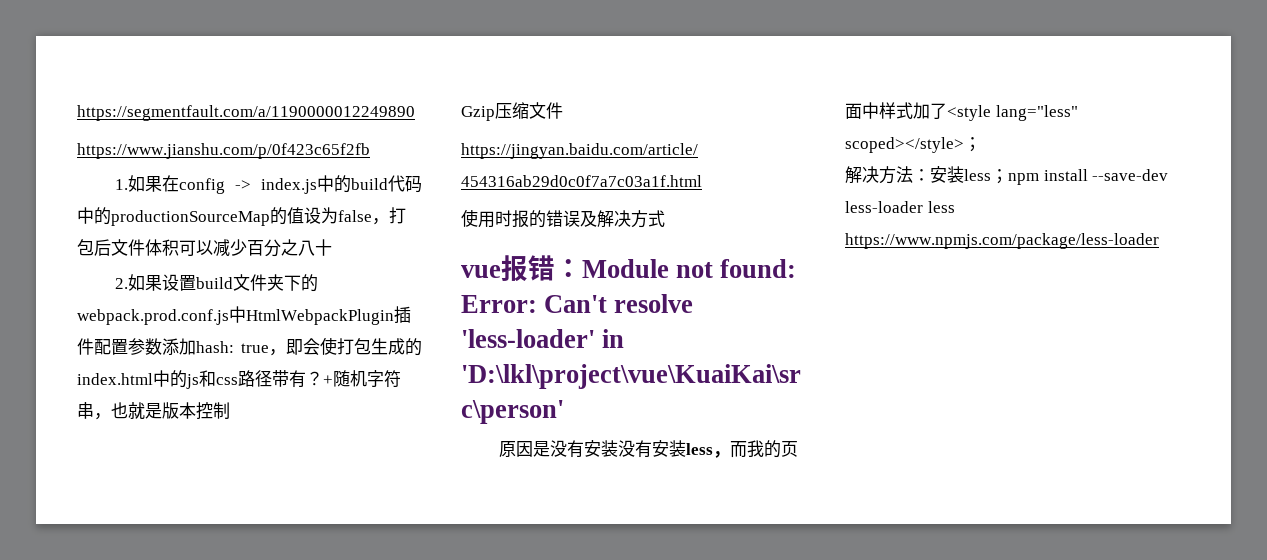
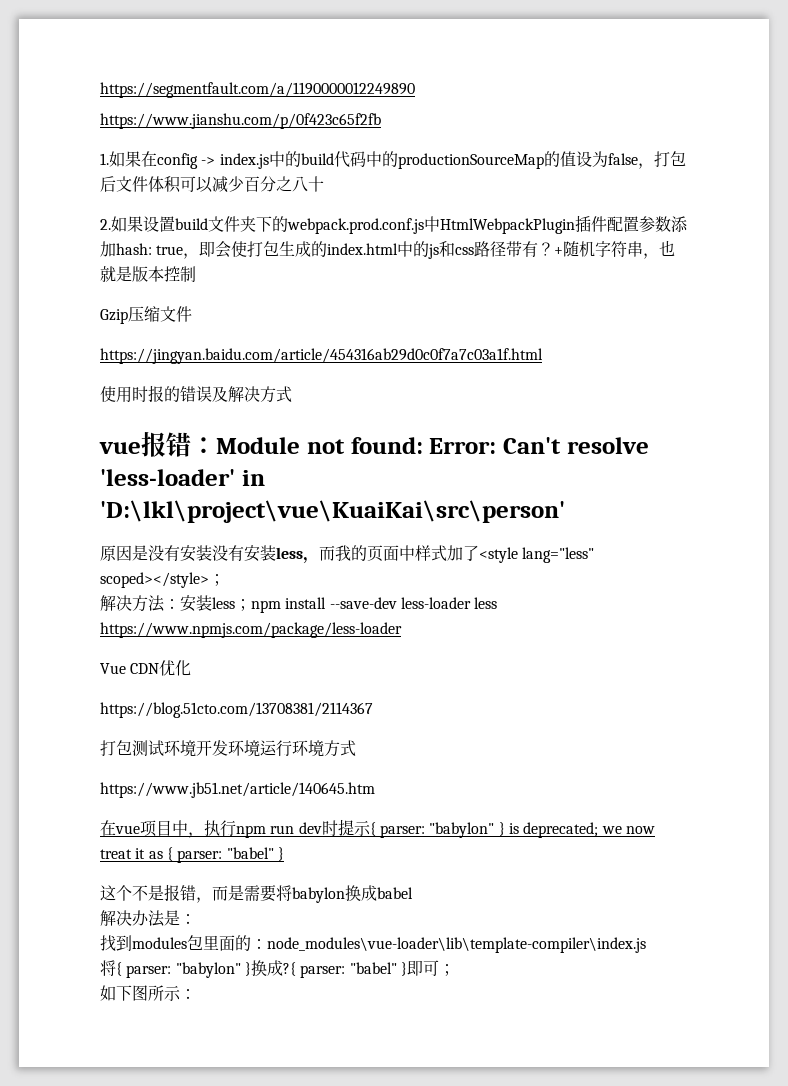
(1159, 241) none -> [100,660,192,676] [100,702,373,718] [100,740,356,757] [100,782,375,798] [100,819,655,838] [100,847,284,863] [100,884,413,903] [100,910,196,927] [100,935,646,953] [100,960,455,978] [100,985,196,1001] // Vue CDN优化 // https://blog.51cto.com/13708381/2114367 // 打包测试环境开发环境运行环境方式 // https://www.jb51.net/article/140645.htm // 在vue项目中，执行npm run dev时提示{ parser: "babylon" } is deprecated; we now treat it as { parser: "babel" } // 这个不是报错，而是需要将babylon换成babel // 解决办法是： // 找到modules包里面的：node_modules\vue-loader\lib\template-compiler\index.js // 将{ parser: "babylon" }换成?{ parser: "babel" }即可； // 如下图所示：

